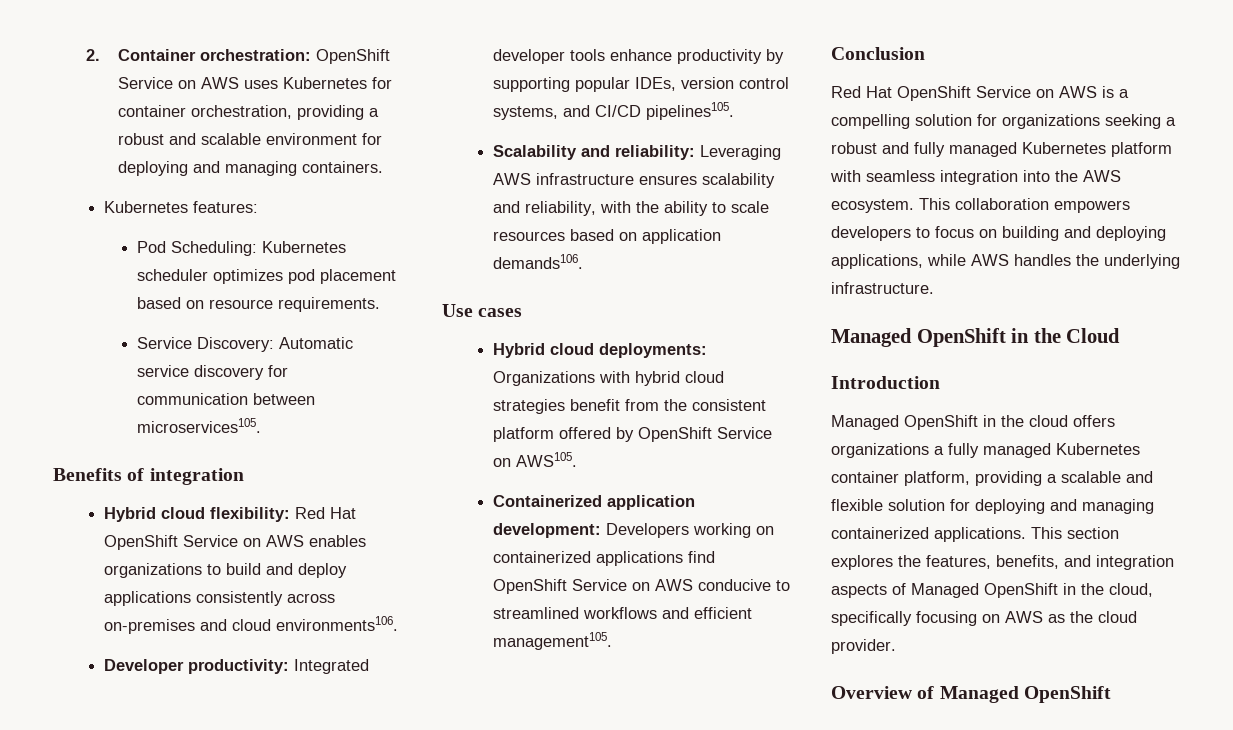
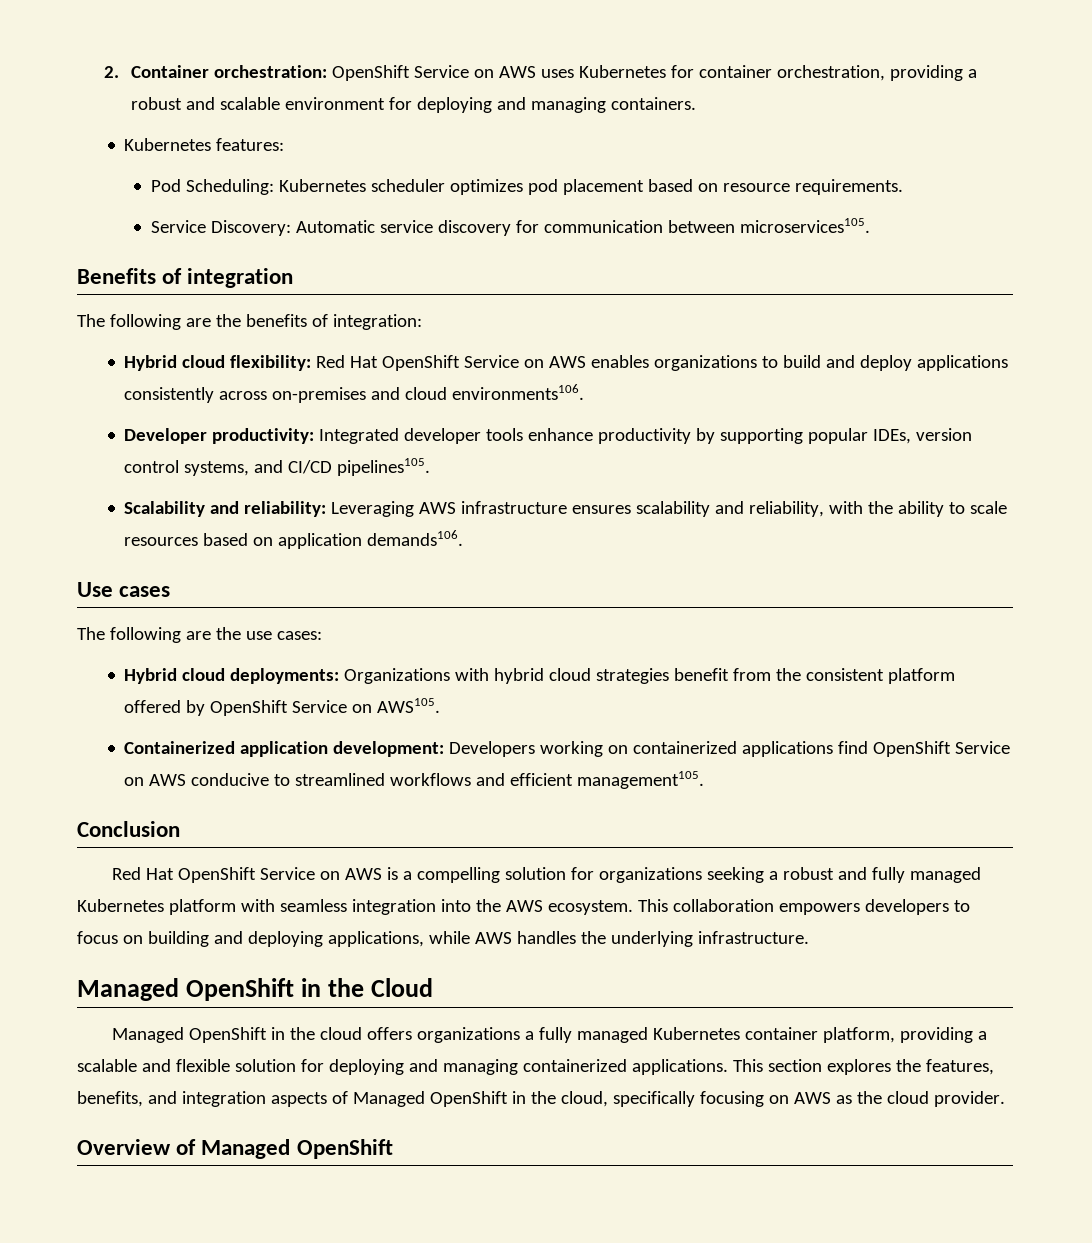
(244, 476) none -> [77,314,422,330] // The following are the benefits of integration:
(523, 312) none -> [77,627,322,643] // The following are the use cases:
[831,376,940,389] // Introduction -> (434, 987) none

